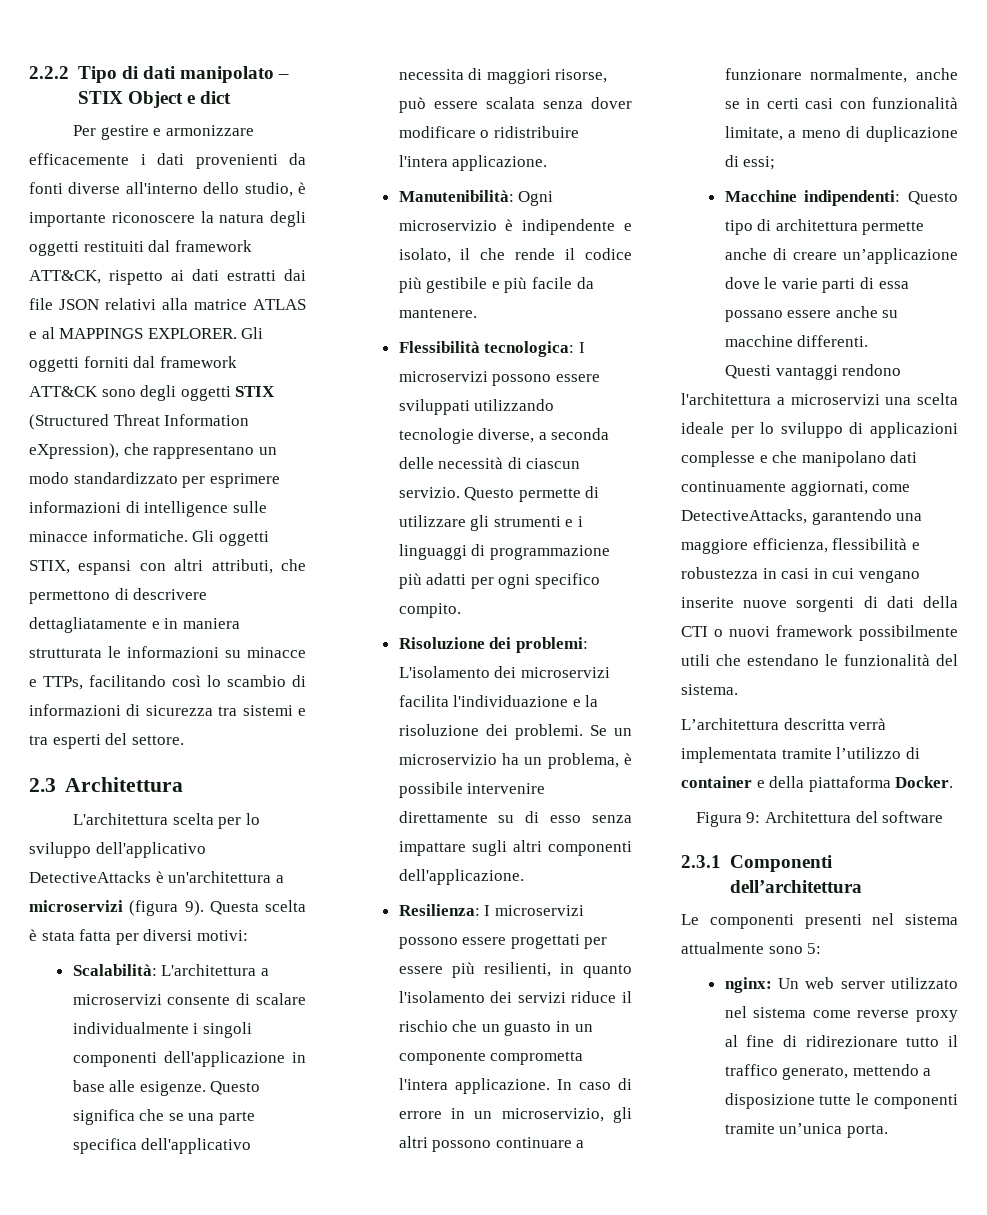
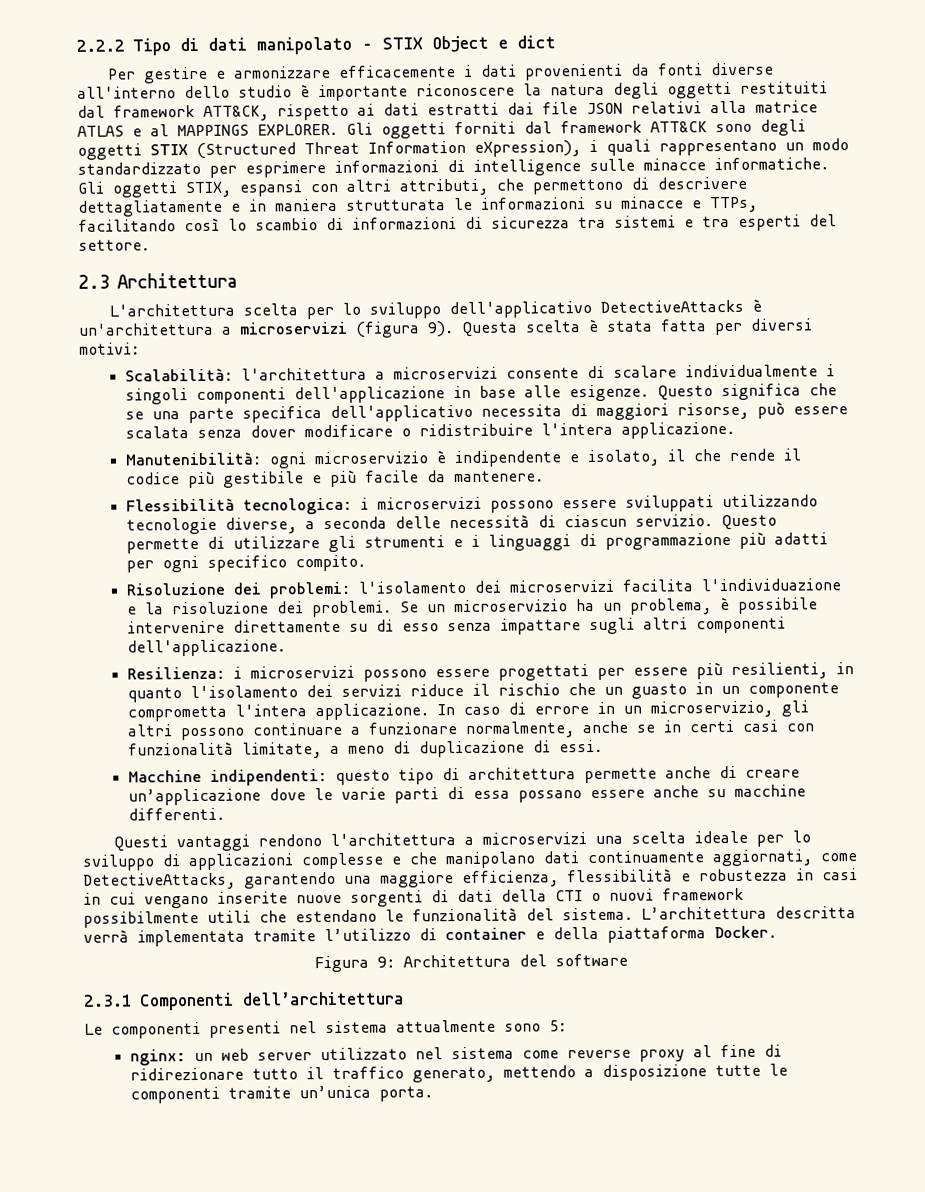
[244,182,293,197] studio, -> [238,85,292,98] studio
[123,443,149,455] che -> [589,139,651,156] i quali
[161,964,257,976] L'architettura -> [240,367,367,381] l'architettura
[518,191,554,206] Ogni -> [268,452,307,469] ogni
[578,342,585,353] I -> [359,497,369,510] i
[398,666,490,678] L'isolamento -> [357,580,466,594] l'isolamento
[484,905,491,916] I -> [232,666,242,679] i
[743,156,776,170] essi; -> [558,739,603,753] essi.
[908,191,958,205] Questo -> [334,769,390,785] questo
(738, 689) // -> (633, 914) none
[777,978,799,989] Un -> [193,1052,213,1062] un

